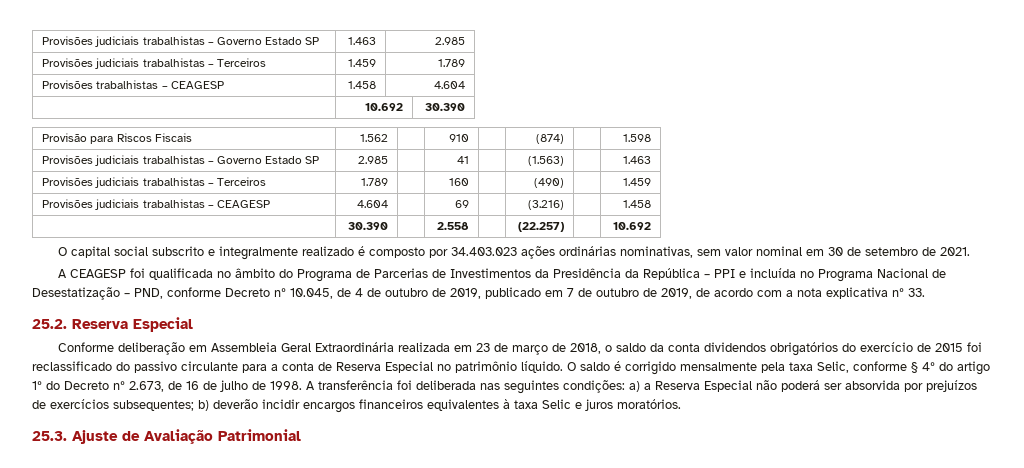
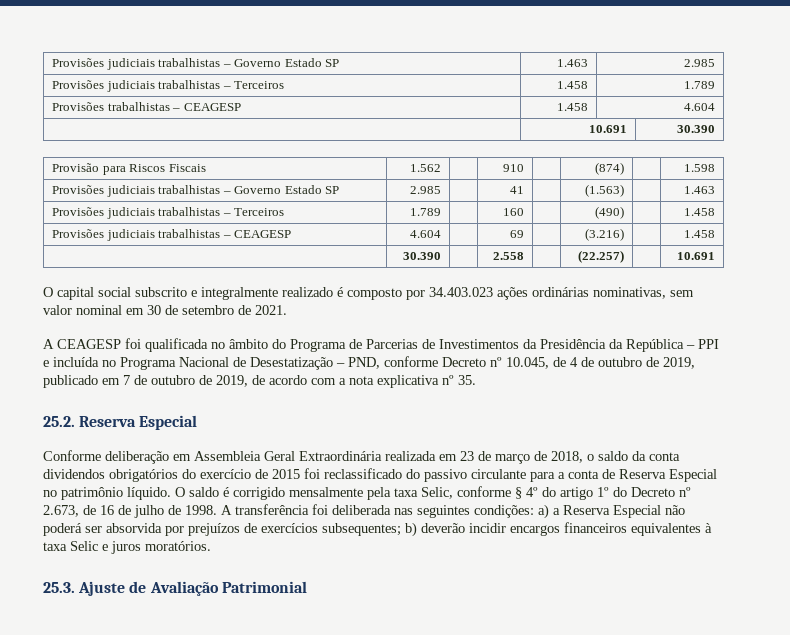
[347,59,376,67] 1.459 -> [556,81,588,89] 1.458
[364,103,403,111] 10.692 -> [588,125,627,133] 10.691
[622,178,651,186] 1.459 -> [683,208,715,216] 1.458
[612,222,651,230] 10.692 -> [676,252,715,260] 10.691
[908,288,925,297] 33. -> [458,375,476,385] 35.

